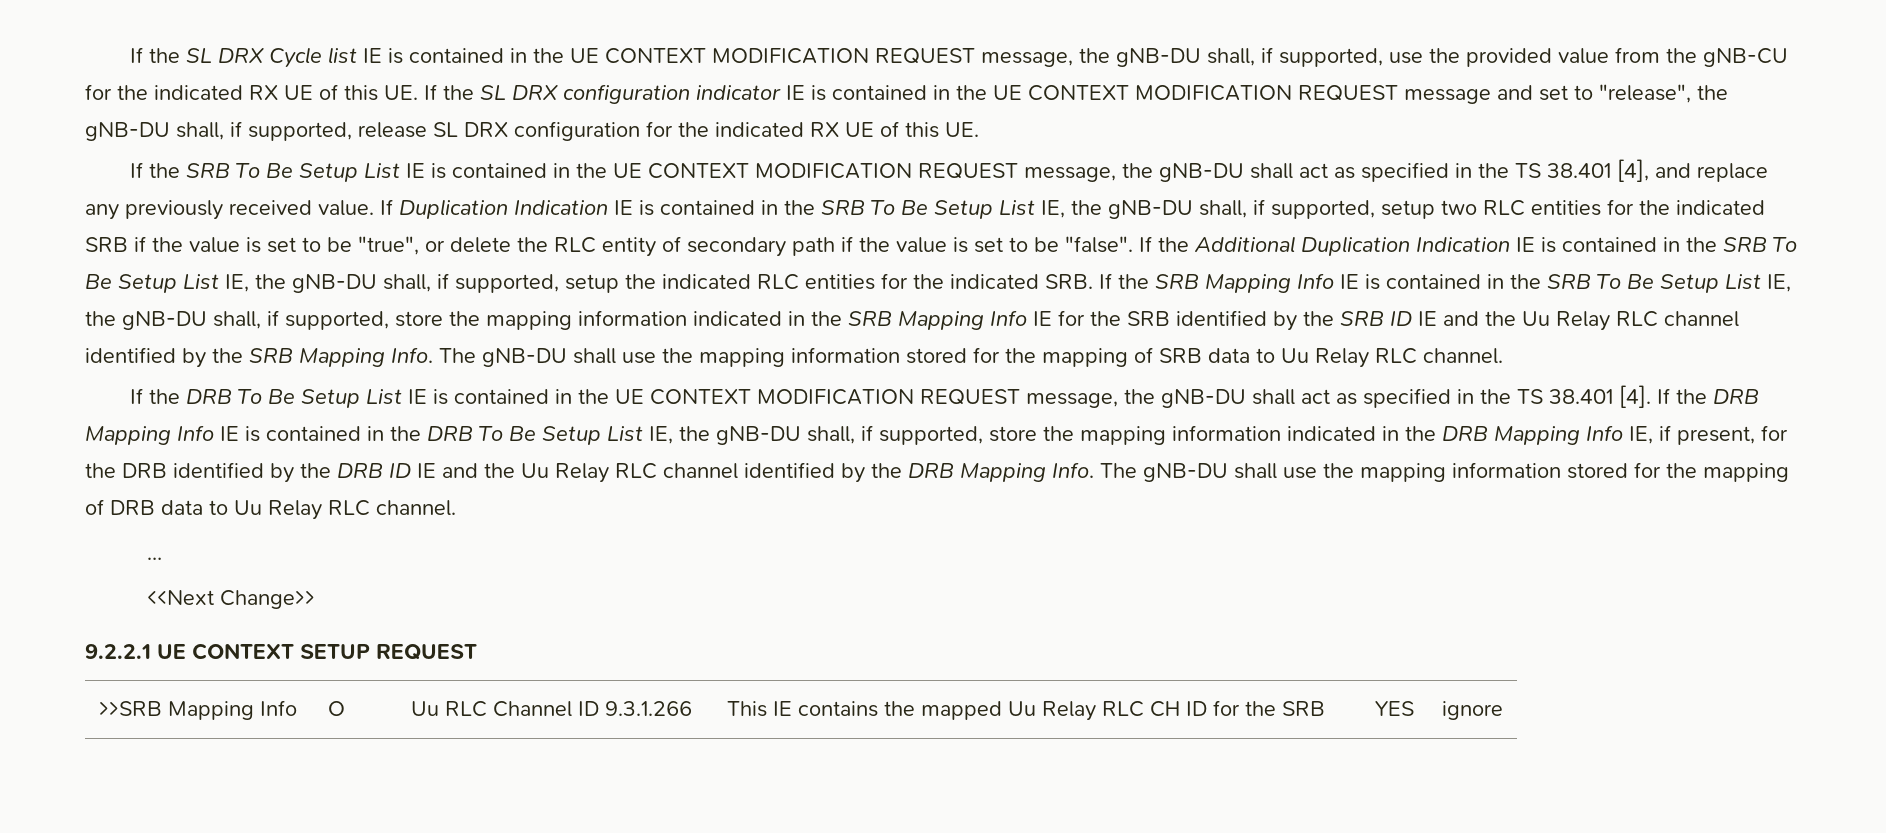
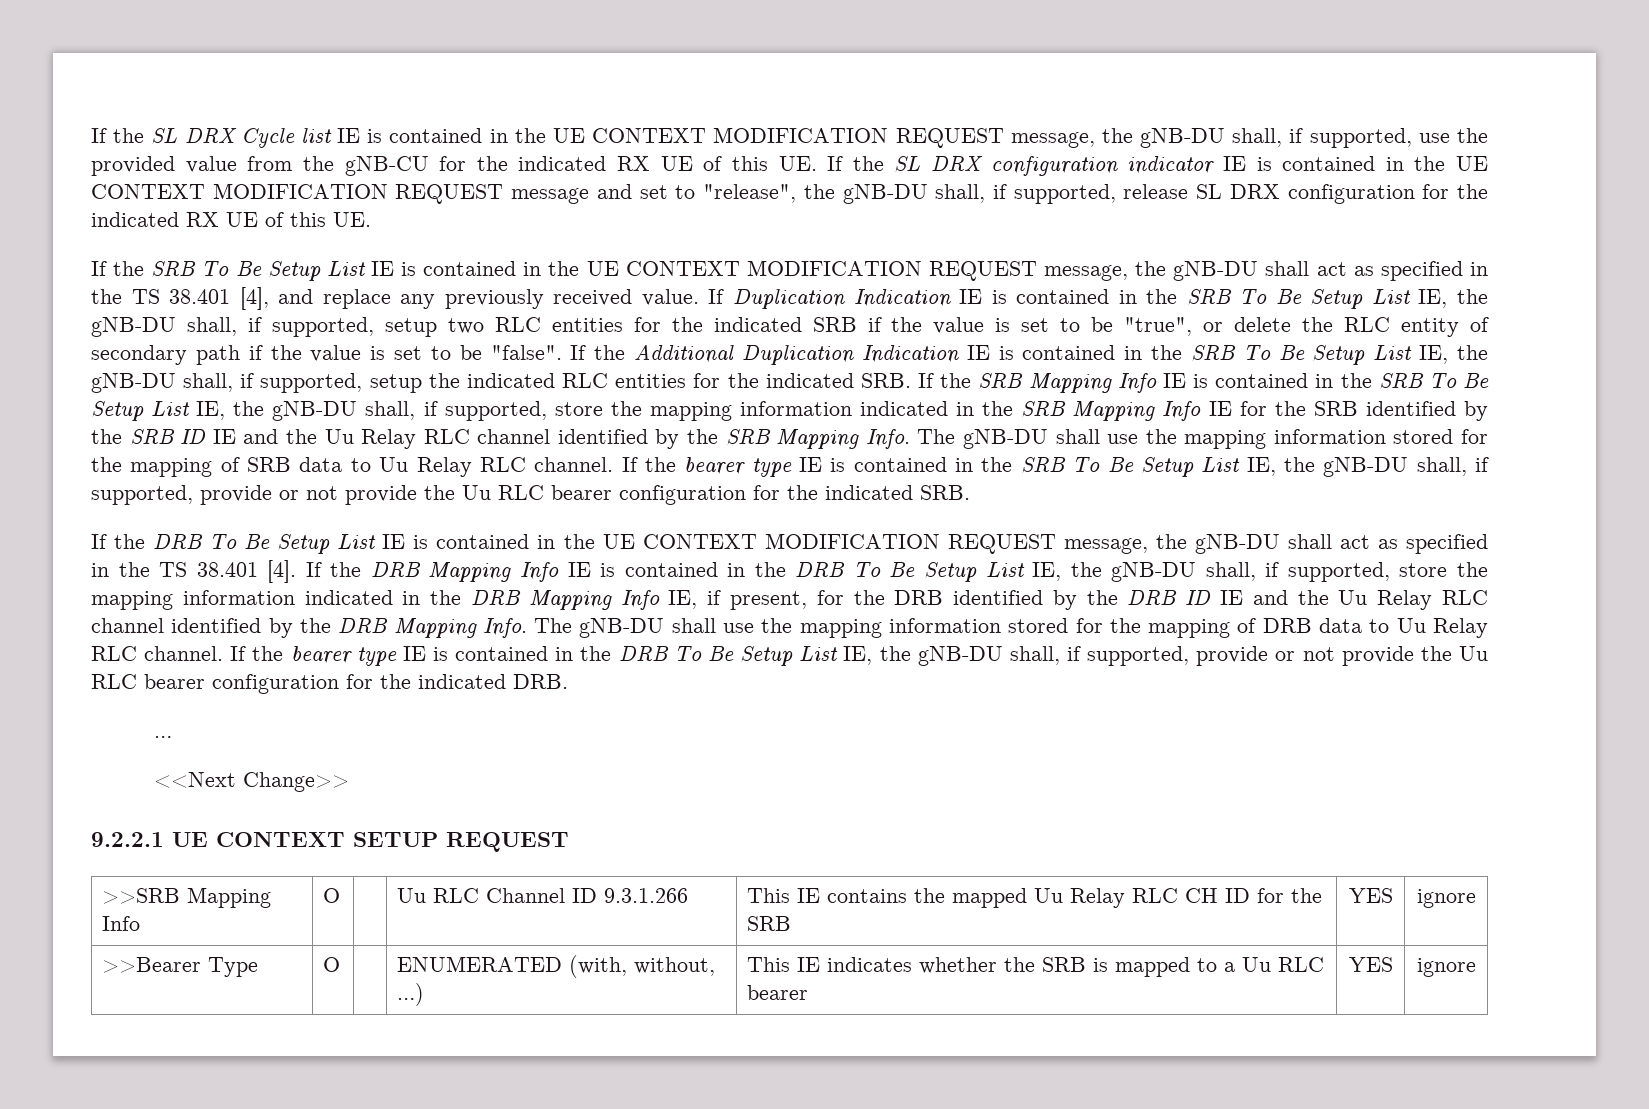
(1503, 356) none -> [621,457,1490,477] [91,485,970,505] If the bearer type IE is contained in the SRB To Be Setup List IE, the gNB-DU shall, if supported, provide or not provide the Uu RLC bearer configuration for the indicated SRB.
(456, 508) none -> [230,646,1488,666] [91,674,568,694] If the bearer type IE is contained in the DRB To Be Setup List IE, the gNB-DU shall, if supported, provide or not provide the Uu RLC bearer configuration for the indicated DRB.
(1503, 710) none -> [102,957,259,977] [323,957,341,972] [397,955,716,978] [397,983,425,1006] [747,957,1325,977] [747,985,809,1000] [1348,957,1393,972] [1416,958,1476,977] // >>Bearer Type | O | | ENUMERATED (with, without, …) | This IE indicates whether the SRB is mapped to a Uu RLC bearer | YES | ignore

